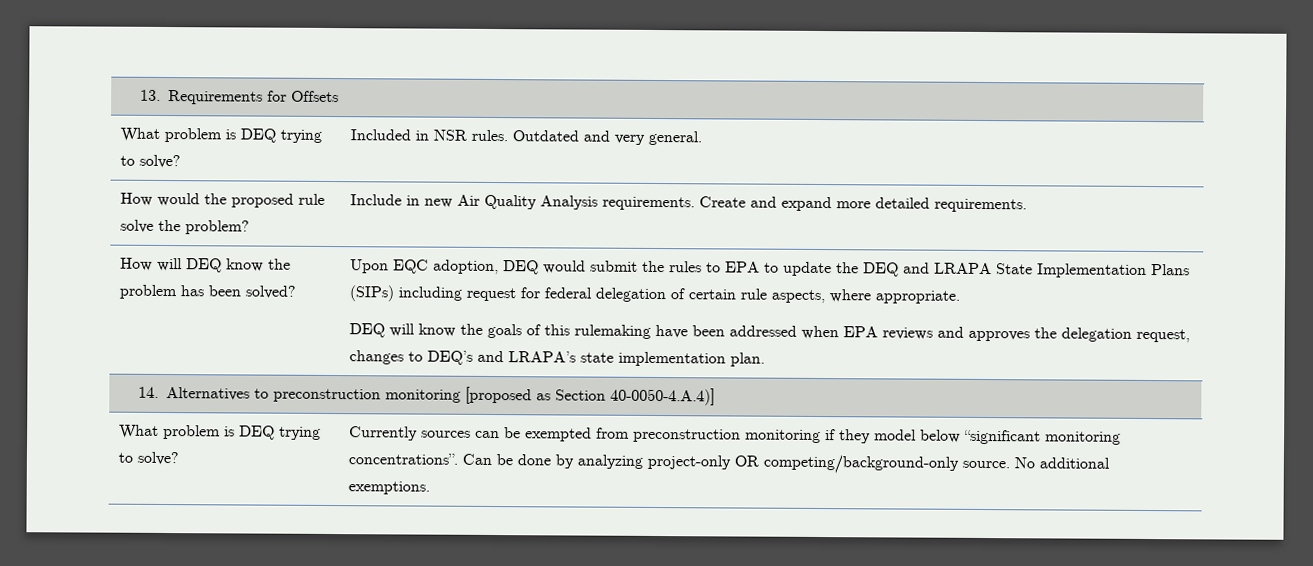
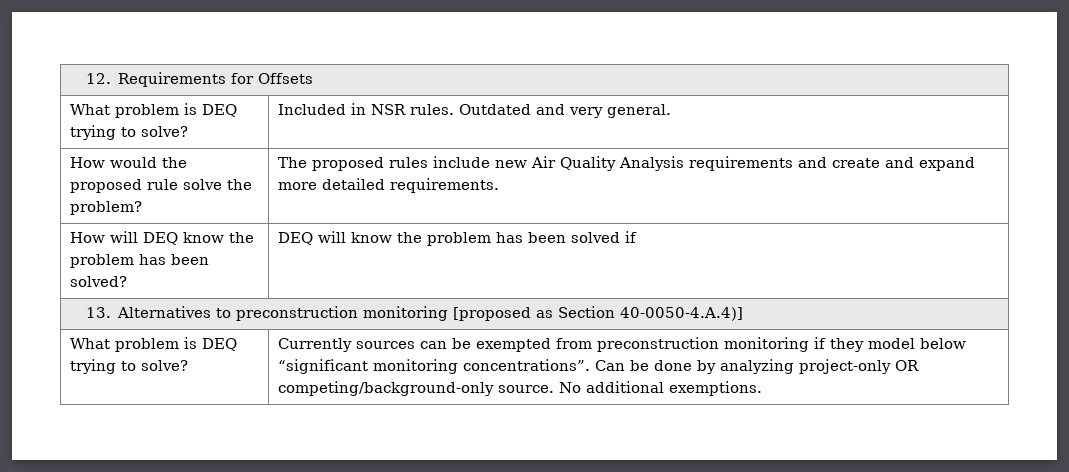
[139,89,161,101] 13. -> [85,73,111,84] 12.
[349,194,420,206] Include in -> [278,156,491,171] The proposed rules include
[601,196,746,211] requirements. Create -> [689,156,881,171] requirements and create
[349,259,1190,278] [348,285,960,304] [348,323,1190,343] [348,350,765,367] [137,386,159,398] Upon EQC adoption, DEQ would submit the rules to EPA to update the DEQ and LRAPA State Implementation Plans (SIPs) including request for federal delegation of certain rule aspects, where appropriate. // DEQ will know the goals of this rulemaking have been addressed when EPA reviews and approves the delegation request, changes to DEQ’s and LRAPA’s state implementation plan. // 14. -> [278,231,638,246] [85,307,111,318] DEQ will know the problem has been solved if // 13.

